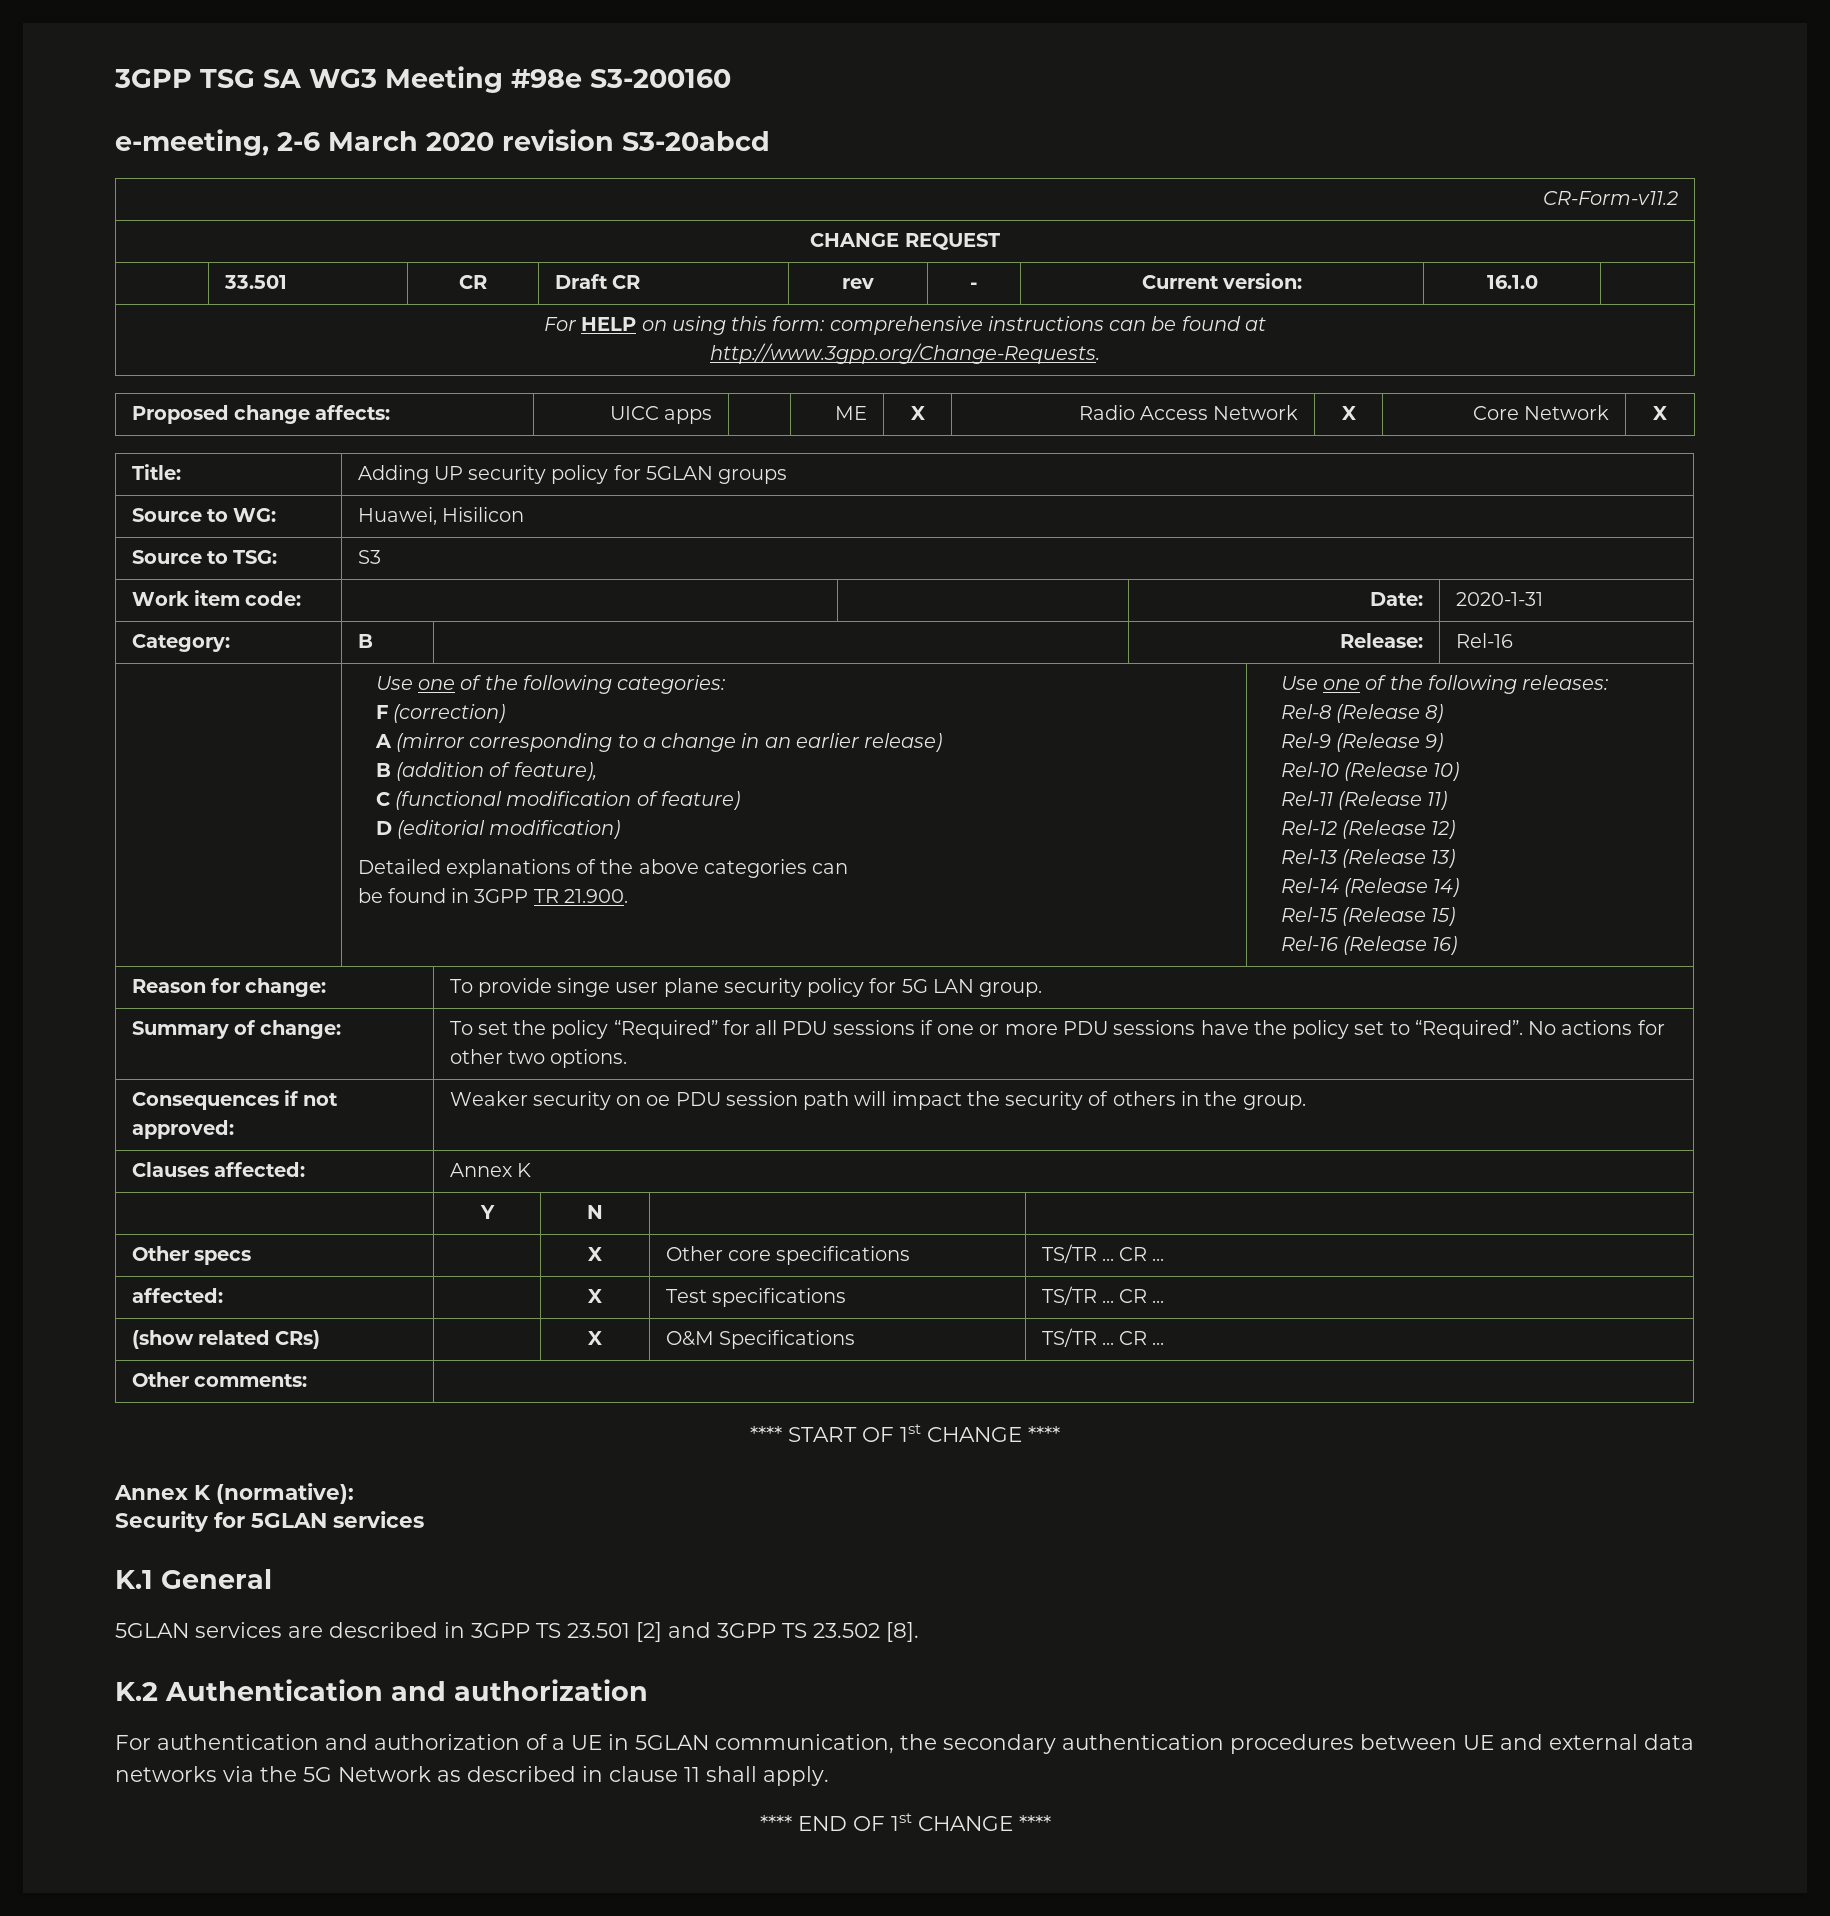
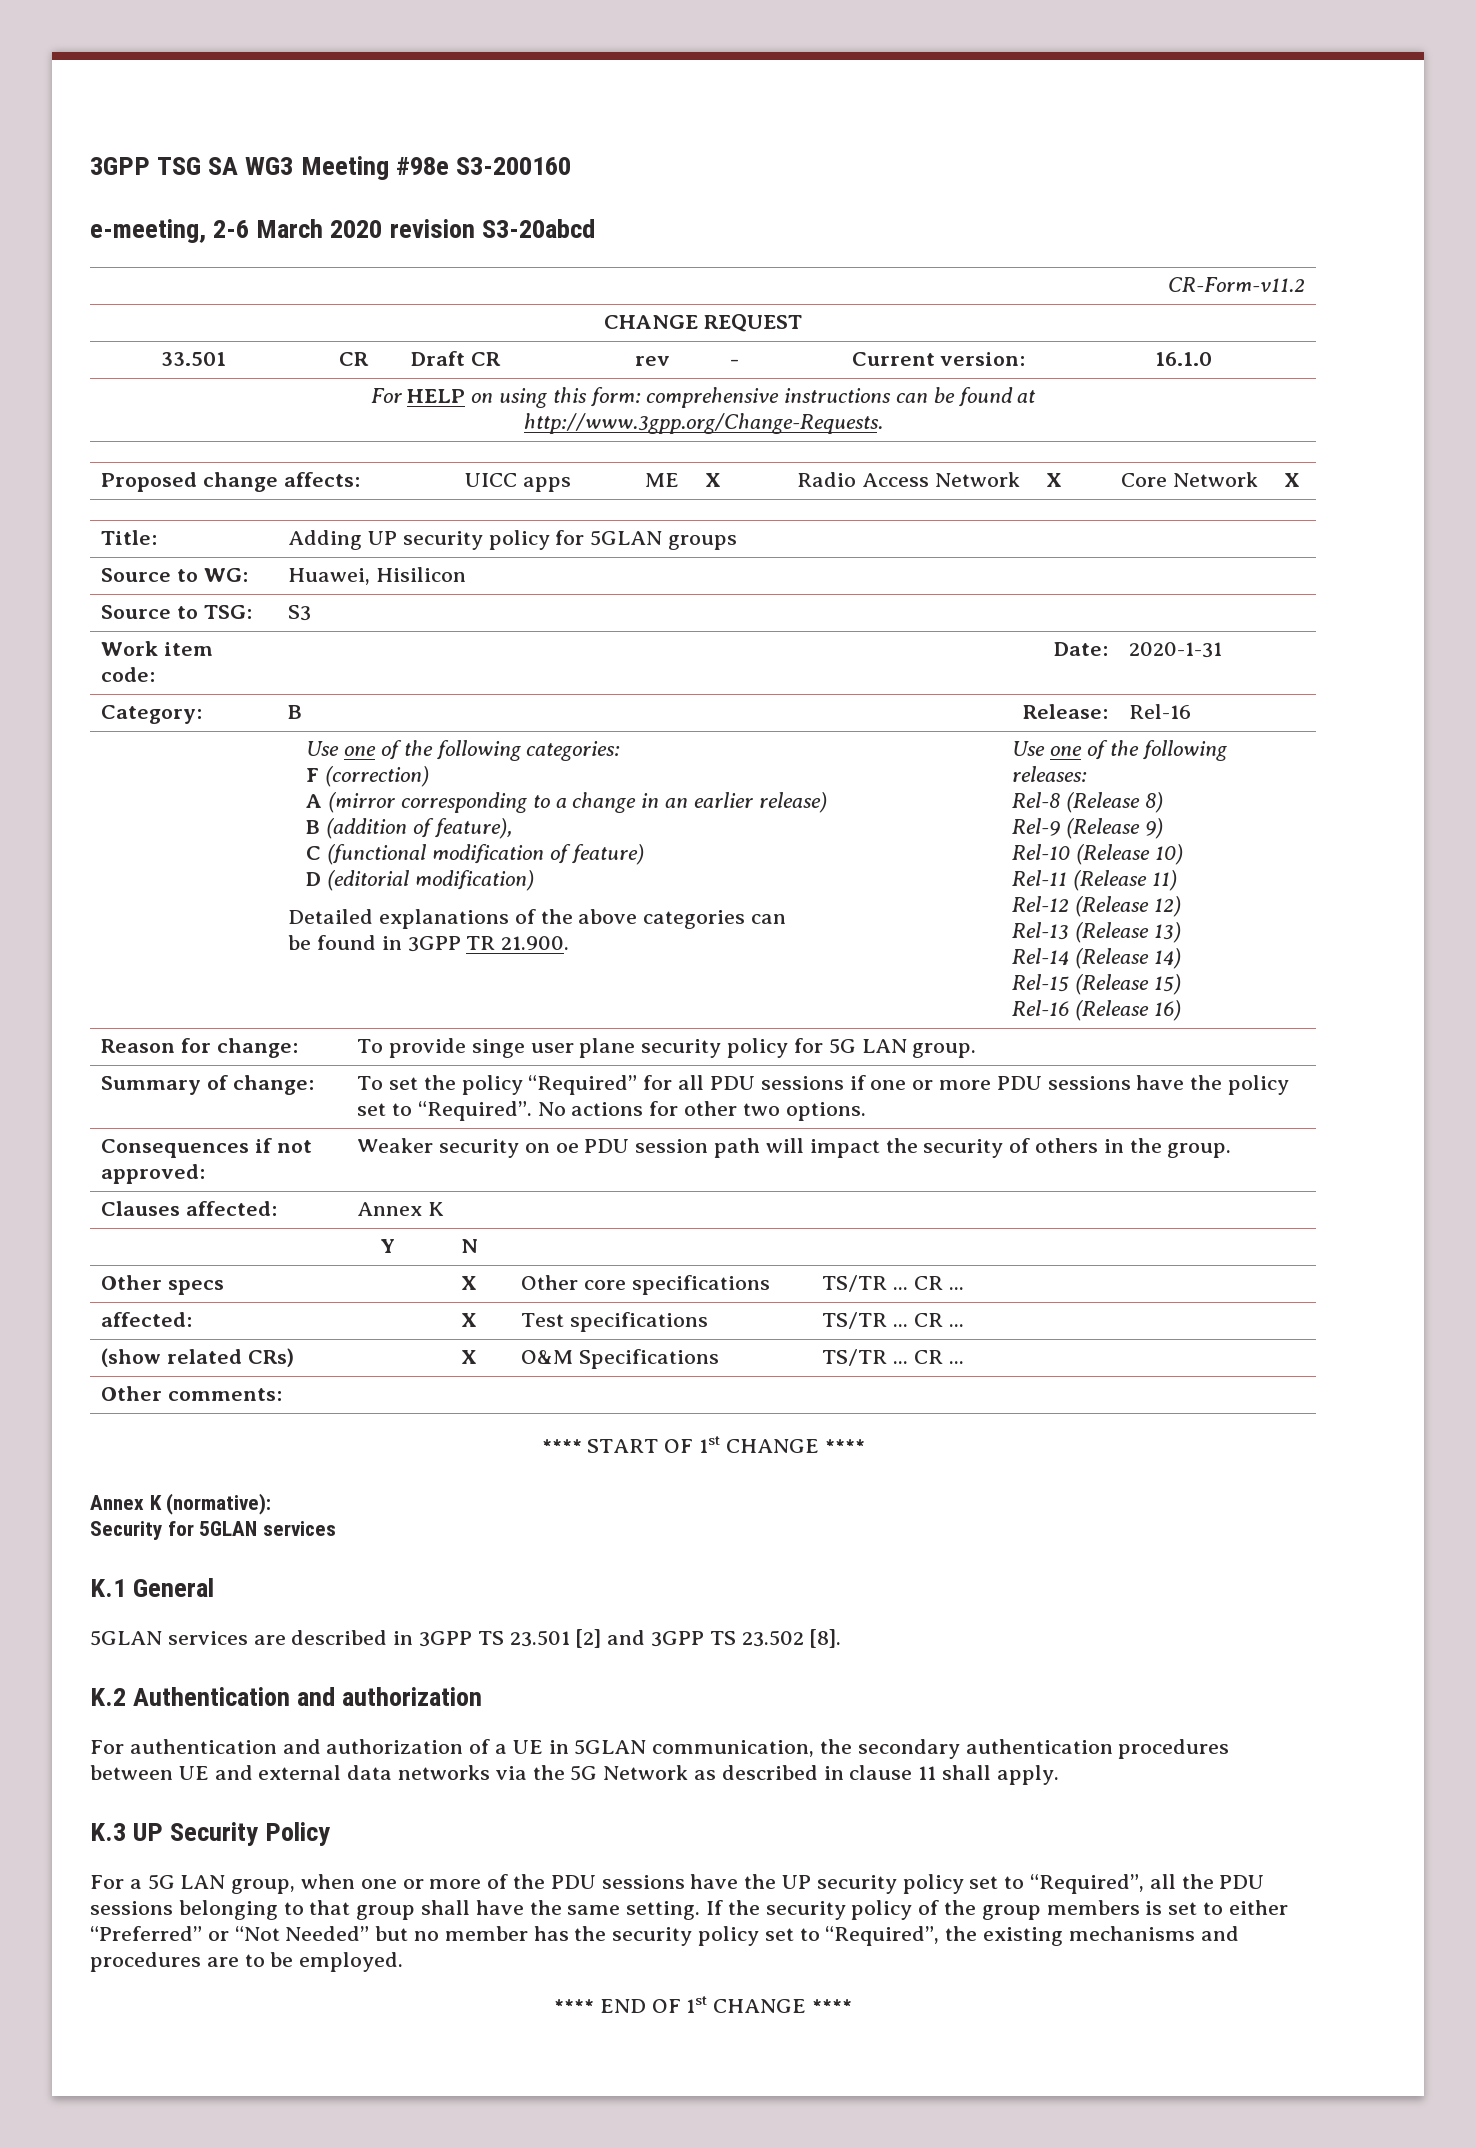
(829, 1776) none -> [90,1822,331,1846] [90,1874,1265,1894] [90,1900,1288,1920] [90,1926,1239,1946] [90,1952,404,1972] // K.3 UP Security Policy // For a 5G LAN group, when one or more of the PDU sessions have the UP security policy set to “Required”, all the PDU sessions belonging to that group shall have the same setting. If the security policy of the group members is set to either “Preferred” or “Not Needed” but no member has the security policy set to “Required”, the existing mechanisms and procedures are to be employed.

